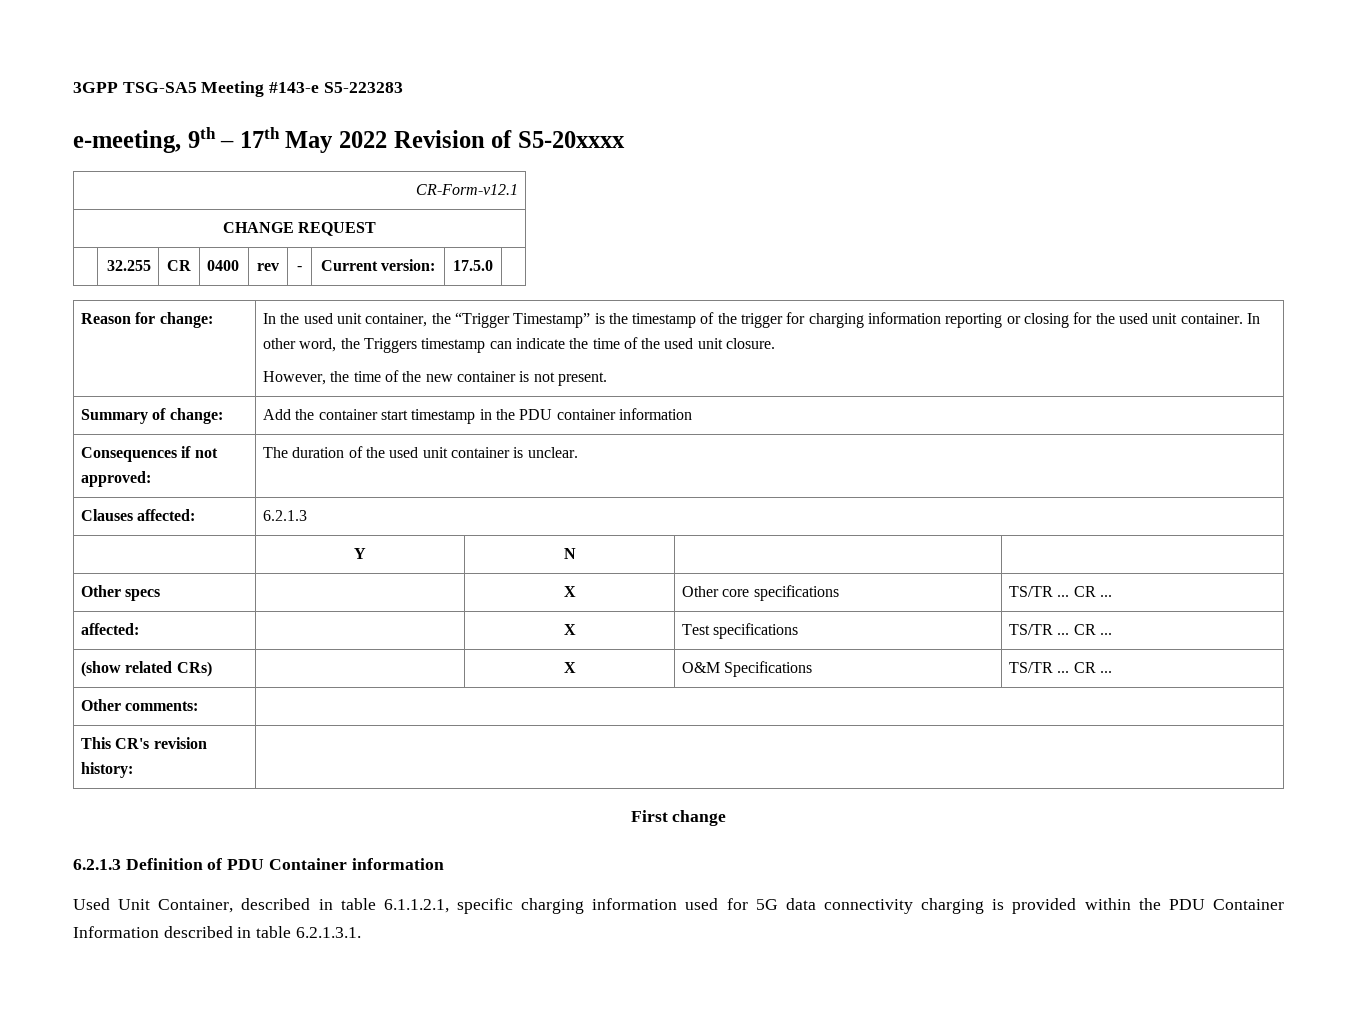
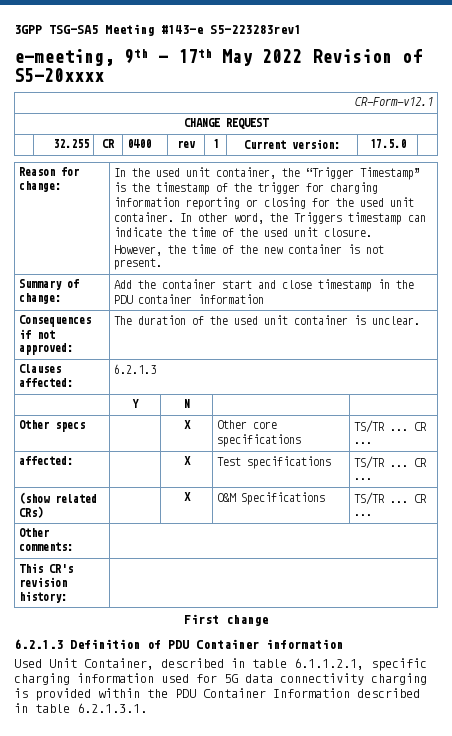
[323,82,403,93] S5-223283 -> [210,25,301,34] S5-223283rev1
[297,266,302,271] - -> [212,139,219,148] 1
(408, 415) none -> [258,280,313,289] and close

